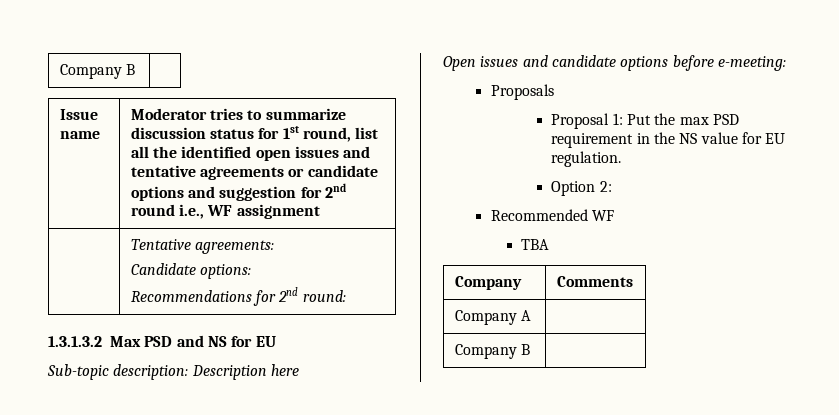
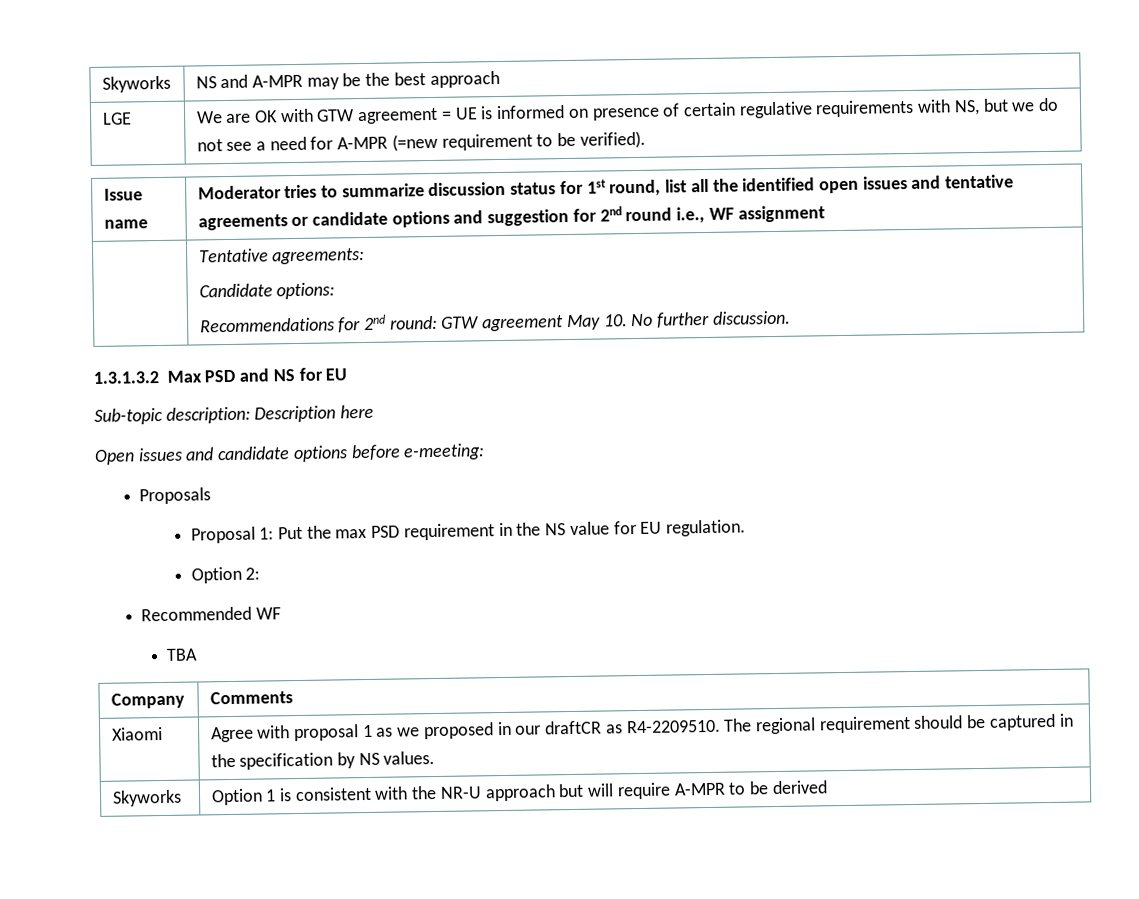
[59,64,136,79] Company B | -> [101,75,171,93] [195,70,500,90] [102,112,132,125] [196,97,1060,125] [196,130,646,152] Skyworks | NS and A-MPR may be the best approach // LGE | We are OK with GTW agreement = UE is informed on presence of certain regulative requirements with NS, but we do not see a need for A-MPR (=new requirement to be verified).
(346, 296) none -> [441,310,791,332] GTW agreement May 10. No further discussion.
[454,310,532,325] [454,344,531,359] Company A | // Company B | -> [111,727,163,741] [210,713,1074,743] [210,750,436,770] [111,789,182,807] [210,780,828,806] Xiaomi | Agree with proposal 1 as we proposed in our draftCR as R4-2209510. The regional requirement should be captured in the specification by NS values. // Skyworks | Option 1 is consistent with the NR-U approach but will require A-MPR to be derived

